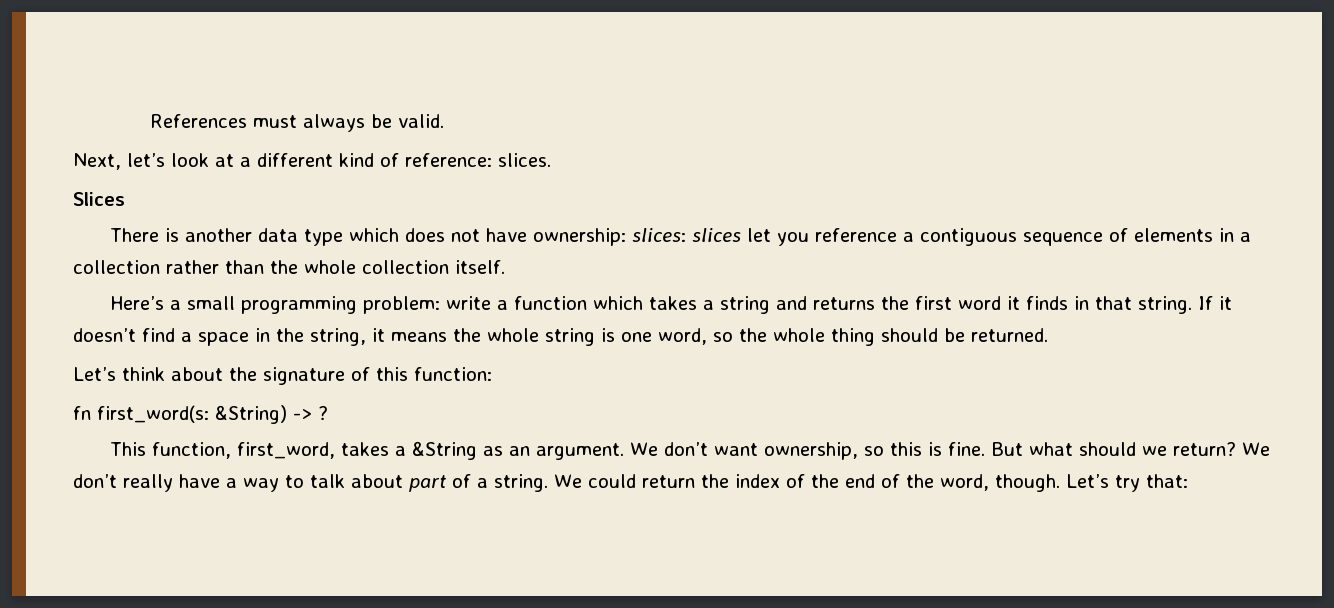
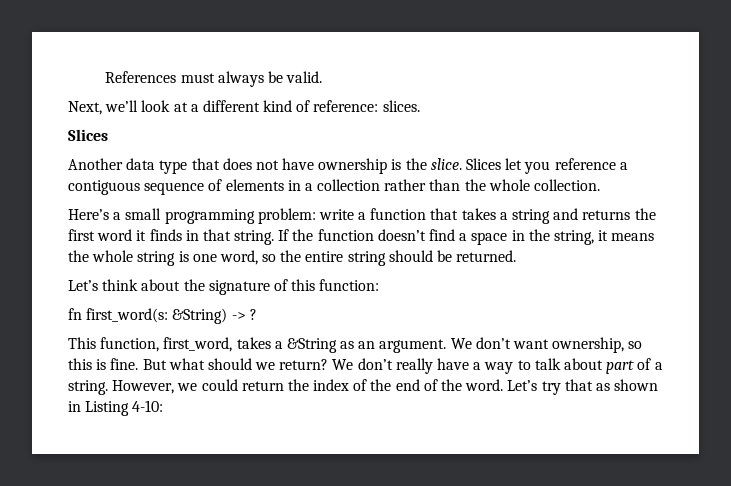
[127,153,165,167] let’s -> [105,100,139,112] we’ll
[110,228,253,242] There is another -> [68,158,123,170] Another
[349,228,400,242] which -> [191,158,220,170] that
[533,228,742,246] ownership: slices: slices -> [318,158,502,174] ownership is the slice. Slices
[362,260,505,274] collection itself. -> [534,179,601,191] collection.
[593,296,644,310] which -> [430,208,459,220] that
[1219,296,1233,310] it -> [292,229,374,241] the function
[773,328,875,346] whole thing -> [305,251,386,266] entire string
[554,474,582,488] We -> [112,380,198,394] However, we
[939,474,1188,492] word, though. Let’s try that: -> [465,379,659,395] [68,400,164,416] word. Let’s try that as shown in Listing 4-10:

